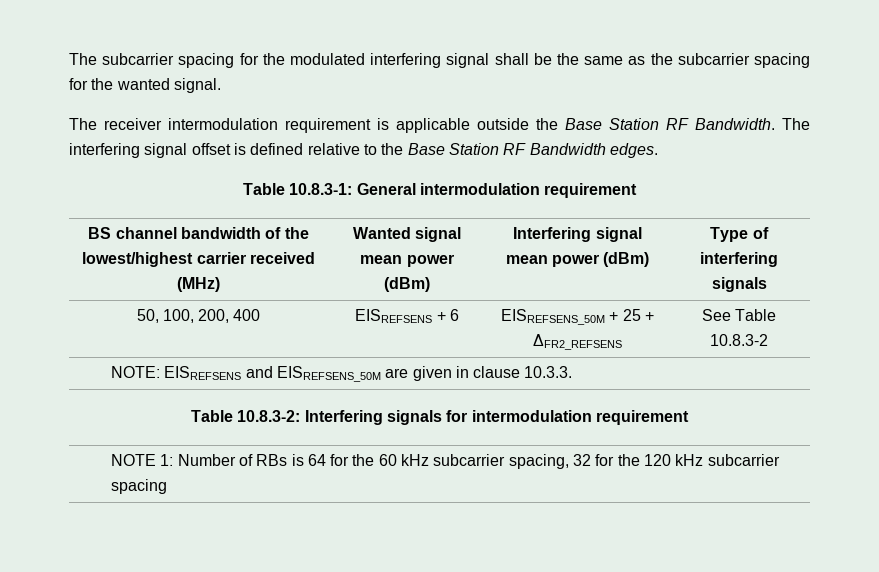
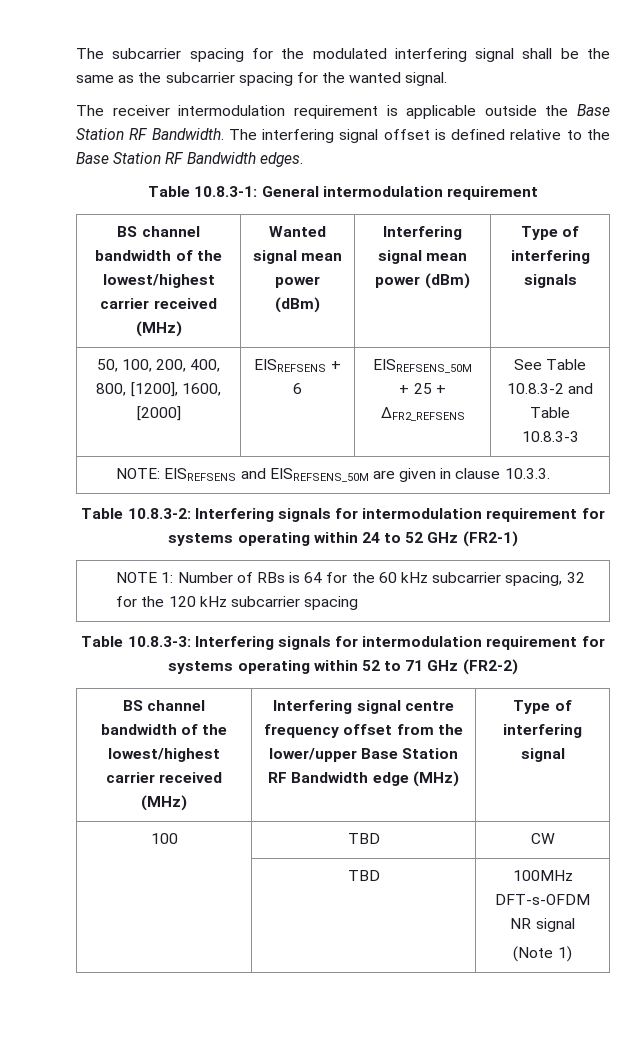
[233,309,261,321] 400 -> [190,359,221,372] [96,382,221,397] [136,406,181,421] 400, 800, [1200], 1600, [2000]
(768, 340) none -> [568,383,594,394] [530,407,570,418] [521,431,579,442] and Table 10.8.3-3
(689, 417) none -> [581,508,605,519] [168,531,518,547] for systems operating within 24 to 52 GHz (FR2-1)
(167, 486) none -> [81,636,605,650] [168,659,518,675] [122,700,206,711] [100,724,228,735] [108,748,220,762] [105,772,223,783] [141,795,187,811] [273,700,454,714] [264,724,463,738] [268,748,459,762] [268,771,459,787] [513,700,572,714] [503,724,582,738] [520,748,565,762] [150,833,178,844] [347,833,380,844] [530,833,555,844] [347,870,380,881] [512,870,573,881] [495,894,590,905] [510,918,575,932] [513,946,572,962] // Table 10.8.3-3: Interfering signals for intermodulation requirement for systems operating within 52 to 71 GHz (FR2-2) // BS channel bandwidth of the lowest/highest carrier received (MHz) | Interfering signal centre frequency offset from the lower/upper Base Station RF Bandwidth edge (MHz) | Type of interfering signal // 100 | TBD | CW // | TBD | 100MHz DFT-s-OFDM NR signal // (Note 1)

